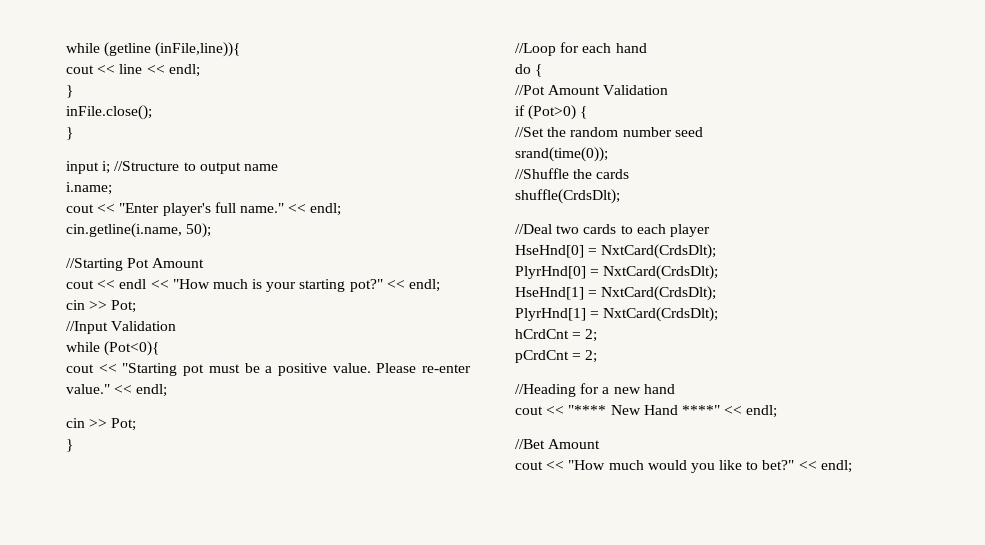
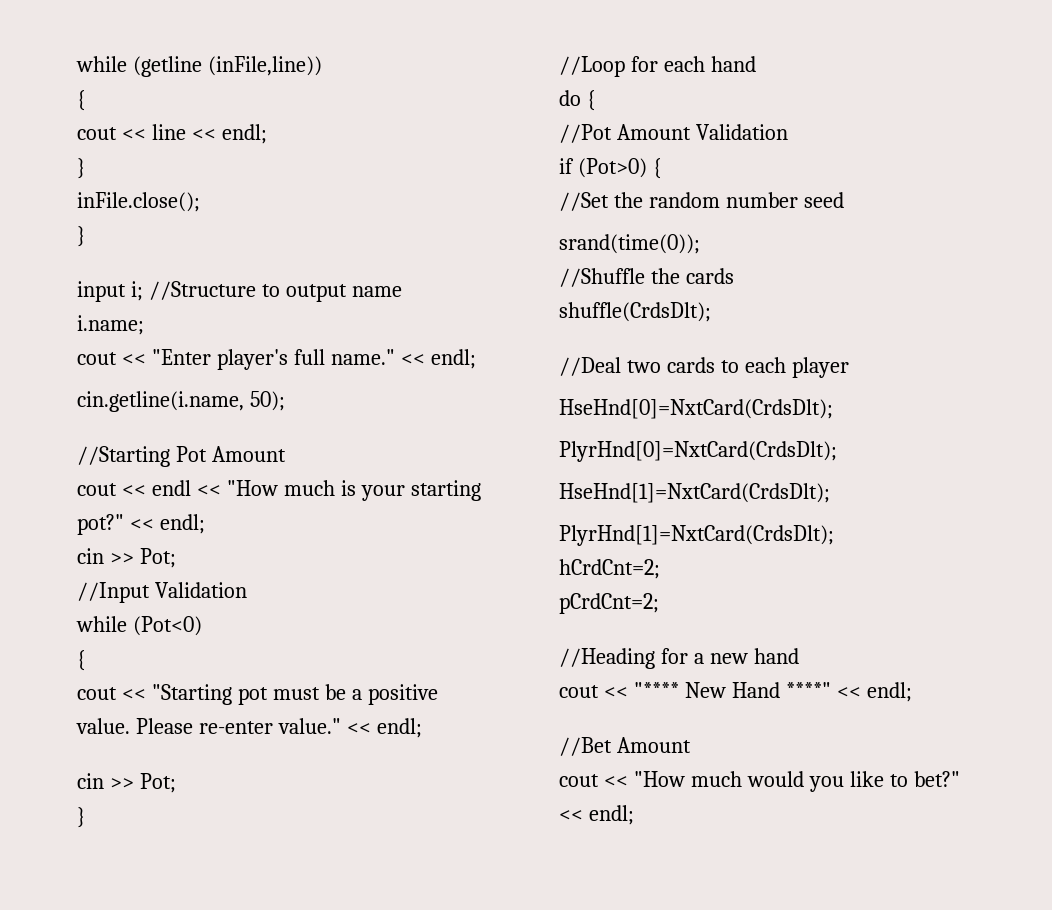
[155,42,241,57] (inFile,line)){ -> [207,56,322,76] [77,90,86,111] (inFile,line)) // {
[104,341,160,356] (Pot<0){ -> [132,616,202,636] [77,650,86,671] (Pot<0) // {
[515,244,717,259] [515,265,719,280] [515,286,717,301] [515,307,719,322] [515,329,598,342] [515,350,598,363] HseHnd[0] = NxtCard(CrdsDlt); // PlyrHnd[0] = NxtCard(CrdsDlt); // HseHnd[1] = NxtCard(CrdsDlt); // PlyrHnd[1] = NxtCard(CrdsDlt); // hCrdCnt = 2; // pCrdCnt = 2; -> [559,399,833,419] [559,441,837,462] [559,483,830,503] [559,525,834,546] [559,559,660,579] [559,593,659,614] HseHnd[0]=NxtCard(CrdsDlt); // PlyrHnd[0]=NxtCard(CrdsDlt); // HseHnd[1]=NxtCard(CrdsDlt); // PlyrHnd[1]=NxtCard(CrdsDlt); // hCrdCnt=2; // pCrdCnt=2;

